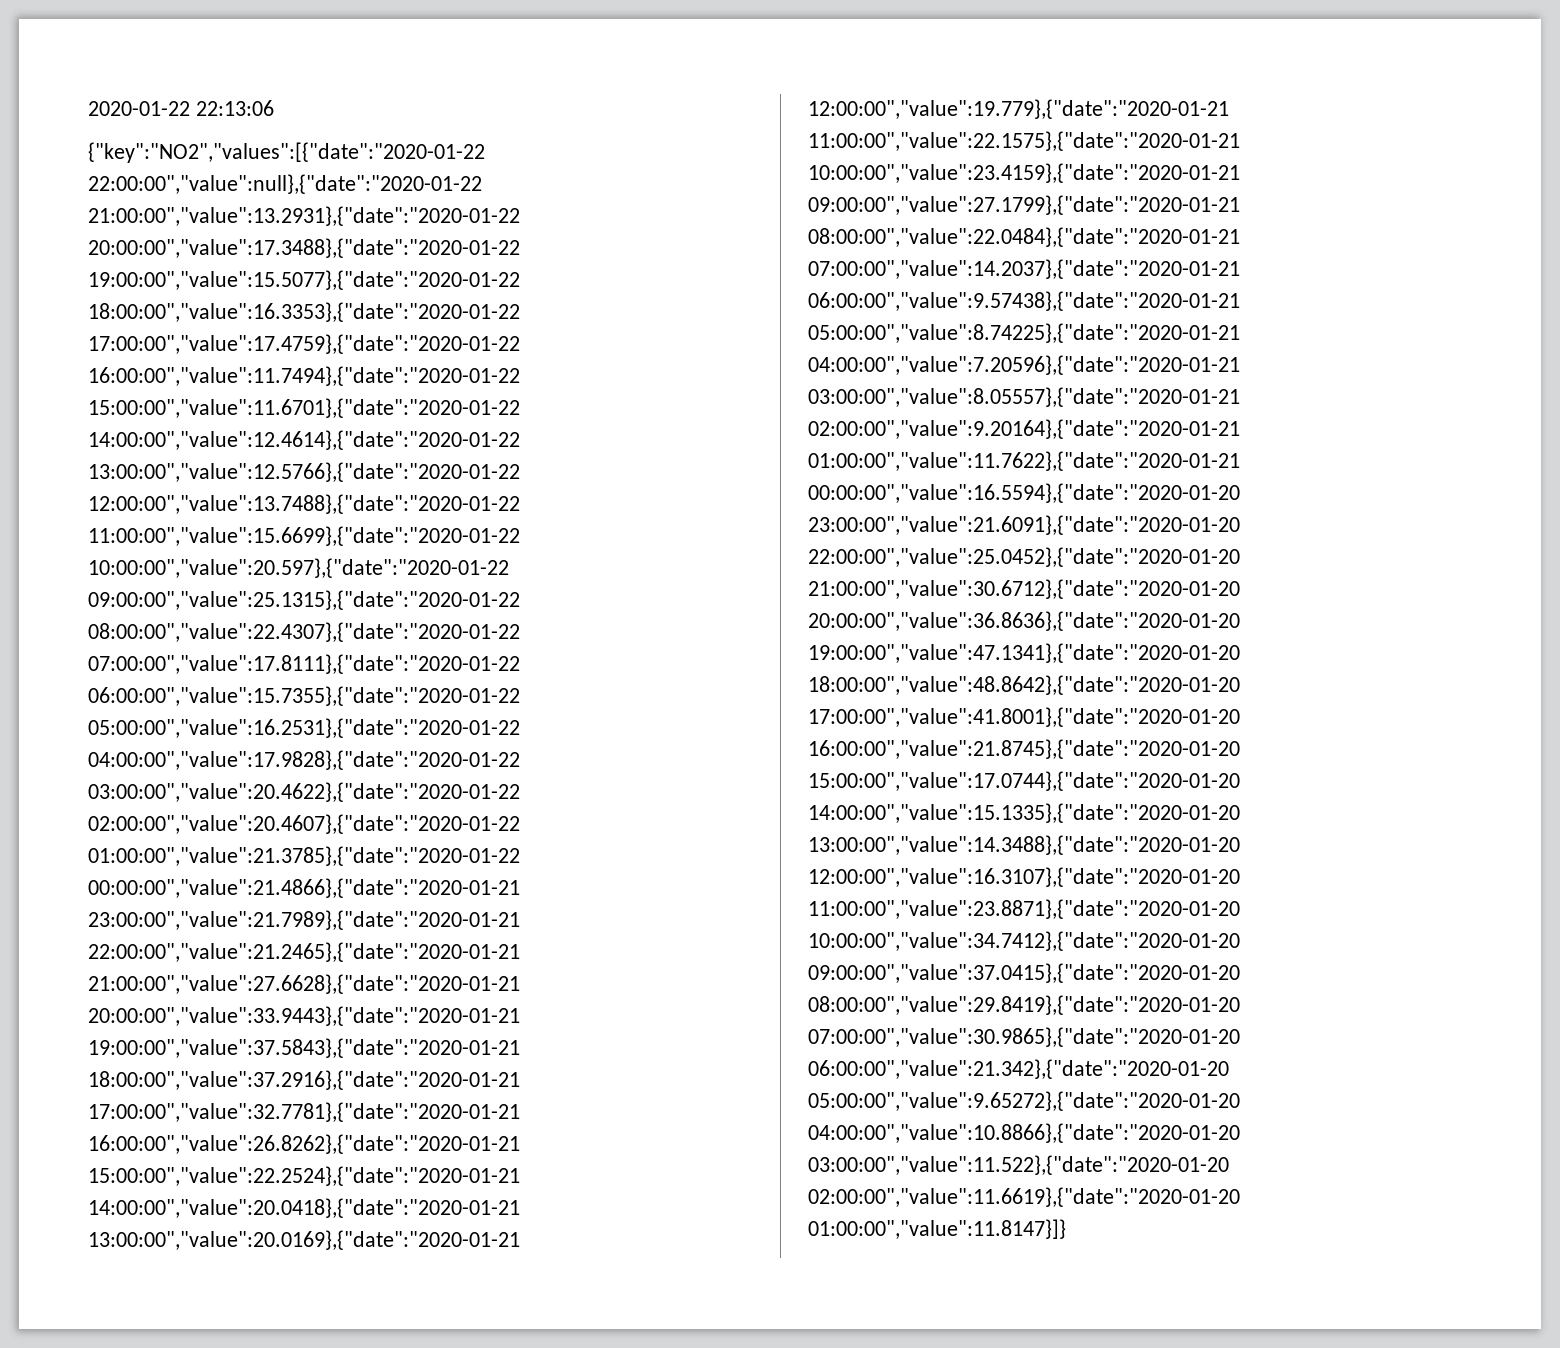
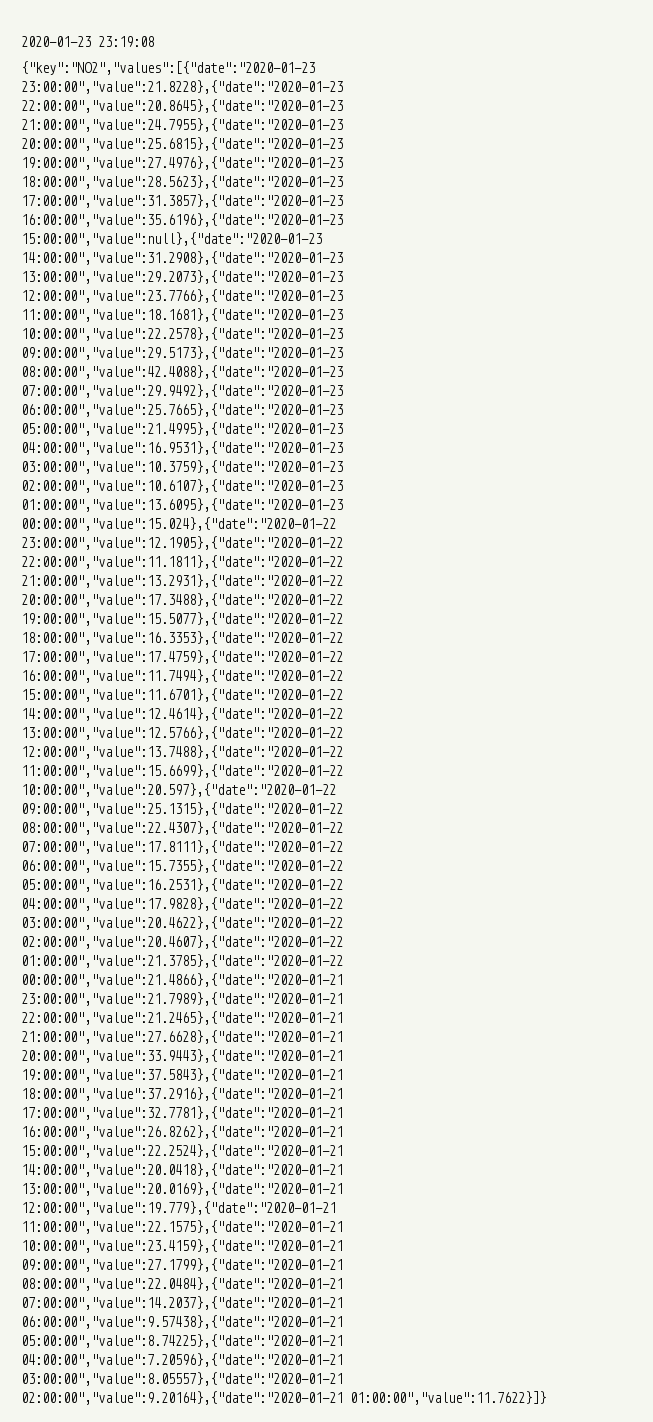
[88,100,274,116] [88,142,485,163] [88,174,482,194] 2020-01-22 22:13:06 // {"key":"NO2","values":[{"date":"2020-01-22 22:00:00","value":null},{"date":"2020-01-22 -> [21,36,154,47] [21,61,315,75] [21,80,343,94] [21,99,343,113] [21,118,343,132] [21,137,343,151] [21,156,343,170] [21,175,343,189] [21,194,343,208] [21,213,343,227] [21,232,322,246] [21,251,343,265] [21,270,343,284] [21,289,343,303] [21,308,343,322] [21,327,343,341] [21,346,343,360] [21,365,343,379] [21,384,343,398] [21,403,343,417] [21,422,343,436] [21,441,343,455] [21,460,343,474] [21,479,343,493] [21,498,343,512] [21,517,336,531] [21,536,343,550] [21,555,343,569] 2020-01-23 23:19:08 // {"key":"NO2","values":[{"date":"2020-01-23 23:00:00","value":21.8228},{"date":"2020-01-23 22:00:00","value":20.8645},{"date":"2020-01-23 21:00:00","value":24.7955},{"date":"2020-01-23 20:00:00","value":25.6815},{"date":"2020-01-23 19:00:00","value":27.4976},{"date":"2020-01-23 18:00:00","value":28.5623},{"date":"2020-01-23 17:00:00","value":31.3857},{"date":"2020-01-23 16:00:00","value":35.6196},{"date":"2020-01-23 15:00:00","value":null},{"date":"2020-01-23 14:00:00","value":31.2908},{"date":"2020-01-23 13:00:00","value":29.2073},{"date":"2020-01-23 12:00:00","value":23.7766},{"date":"2020-01-23 11:00:00","value":18.1681},{"date":"2020-01-23 10:00:00","value":22.2578},{"date":"2020-01-23 09:00:00","value":29.5173},{"date":"2020-01-23 08:00:00","value":42.4088},{"date":"2020-01-23 07:00:00","value":29.9492},{"date":"2020-01-23 06:00:00","value":25.7665},{"date":"2020-01-23 05:00:00","value":21.4995},{"date":"2020-01-23 04:00:00","value":16.9531},{"date":"2020-01-23 03:00:00","value":10.3759},{"date":"2020-01-23 02:00:00","value":10.6107},{"date":"2020-01-23 01:00:00","value":13.6095},{"date":"2020-01-23 00:00:00","value":15.024},{"date":"2020-01-22 23:00:00","value":12.1905},{"date":"2020-01-22 22:00:00","value":11.1811},{"date":"2020-01-22
[808,451,1240,471] [808,483,1240,503] [808,515,1240,535] [808,547,1240,567] [808,579,1240,599] [808,611,1240,631] [808,643,1240,663] [808,675,1240,695] [808,707,1240,727] [808,739,1240,759] [808,771,1240,791] [808,803,1240,823] [808,835,1240,855] [808,867,1240,887] [808,899,1240,919] [808,931,1240,951] [808,963,1240,983] [808,995,1240,1015] [808,1027,1240,1047] [808,1059,1229,1079] [808,1091,1240,1111] [808,1123,1240,1143] [808,1155,1229,1175] [808,1187,1240,1207] [808,1219,1066,1239] 01:00:00","value":11.7622},{"date":"2020-01-21 00:00:00","value":16.5594},{"date":"2020-01-20 23:00:00","value":21.6091},{"date":"2020-01-20 22:00:00","value":25.0452},{"date":"2020-01-20 21:00:00","value":30.6712},{"date":"2020-01-20 20:00:00","value":36.8636},{"date":"2020-01-20 19:00:00","value":47.1341},{"date":"2020-01-20 18:00:00","value":48.8642},{"date":"2020-01-20 17:00:00","value":41.8001},{"date":"2020-01-20 16:00:00","value":21.8745},{"date":"2020-01-20 15:00:00","value":17.0744},{"date":"2020-01-20 14:00:00","value":15.1335},{"date":"2020-01-20 13:00:00","value":14.3488},{"date":"2020-01-20 12:00:00","value":16.3107},{"date":"2020-01-20 11:00:00","value":23.8871},{"date":"2020-01-20 10:00:00","value":34.7412},{"date":"2020-01-20 09:00:00","value":37.0415},{"date":"2020-01-20 08:00:00","value":29.8419},{"date":"2020-01-20 07:00:00","value":30.9865},{"date":"2020-01-20 06:00:00","value":21.342},{"date":"2020-01-20 05:00:00","value":9.65272},{"date":"2020-01-20 04:00:00","value":10.8866},{"date":"2020-01-20 03:00:00","value":11.522},{"date":"2020-01-20 02:00:00","value":11.6619},{"date":"2020-01-20 01:00:00","value":11.8147}]} -> [350,1391,546,1405] 01:00:00","value":11.7622}]}

